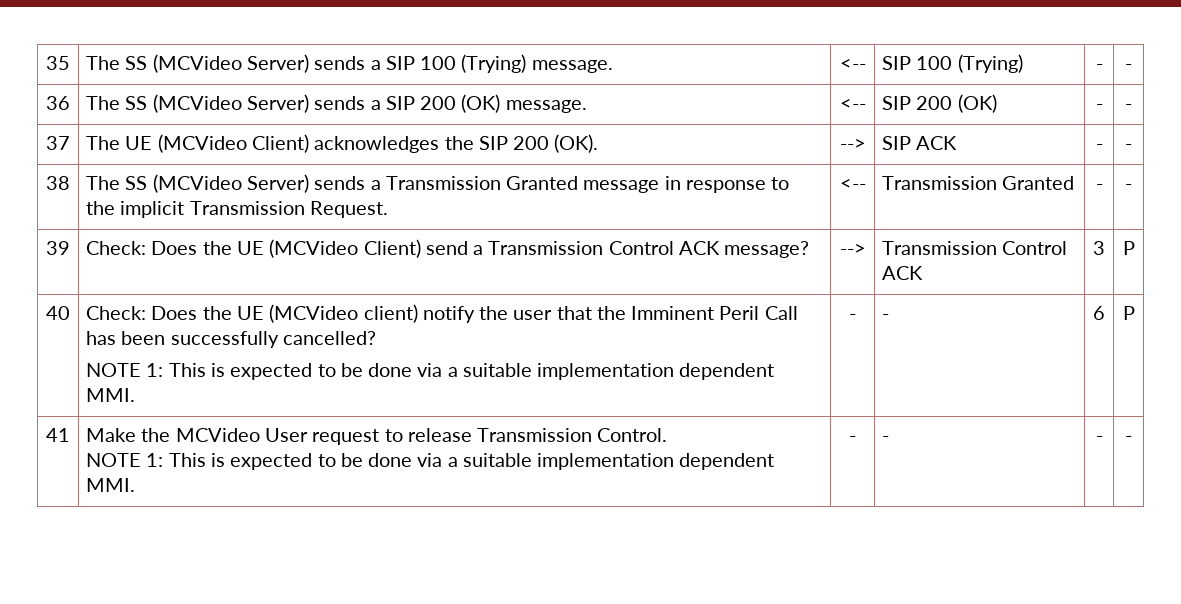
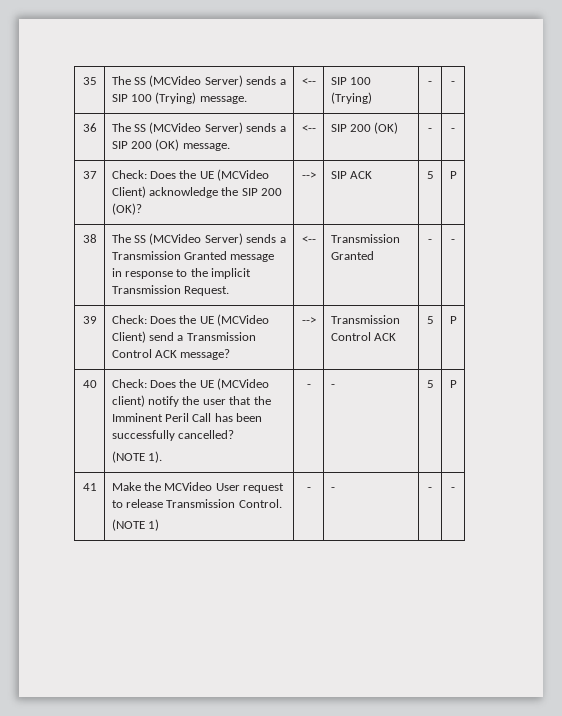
[86,134,440,153] The UE (MCVideo Client) acknowledges -> [111,169,270,181] [111,186,219,198] Check: Does the UE (MCVideo Client) acknowledge
[554,134,599,153] (OK). -> [111,203,142,215] (OK)?
[1095,144,1103,150] [1125,144,1132,150] - | - -> [426,171,434,179] [449,171,457,179] 5 | P
[1093,241,1105,255] 3 -> [426,316,434,324] 5
[86,363,775,380] [86,388,136,402] [849,314,856,320] [882,314,890,320] [1093,306,1105,320] NOTE 1: This is expected to be done via a suitable implementation dependent MMI. | - | - | 6 -> [111,451,163,463] [306,384,311,388] [330,384,335,388] [426,380,434,388] (NOTE 1). | - | - | 5
[86,453,775,470] [86,478,136,492] NOTE 1: This is expected to be done via a suitable implementation dependent MMI. -> [111,519,160,531] (NOTE 1)

